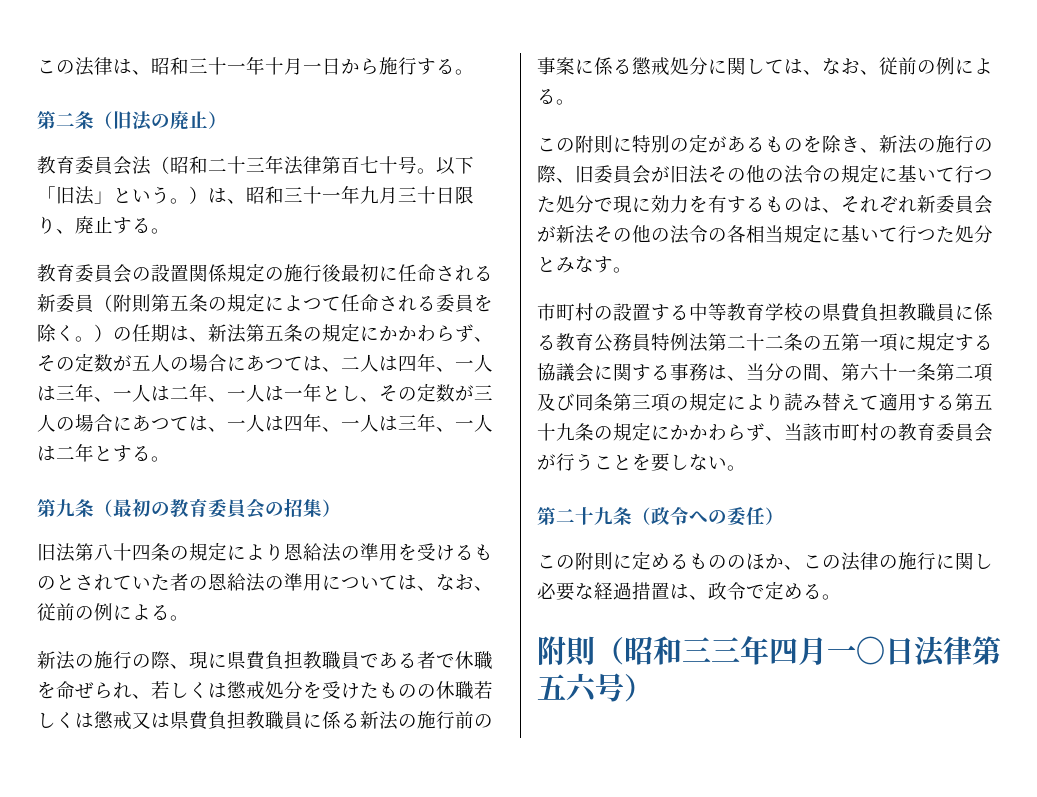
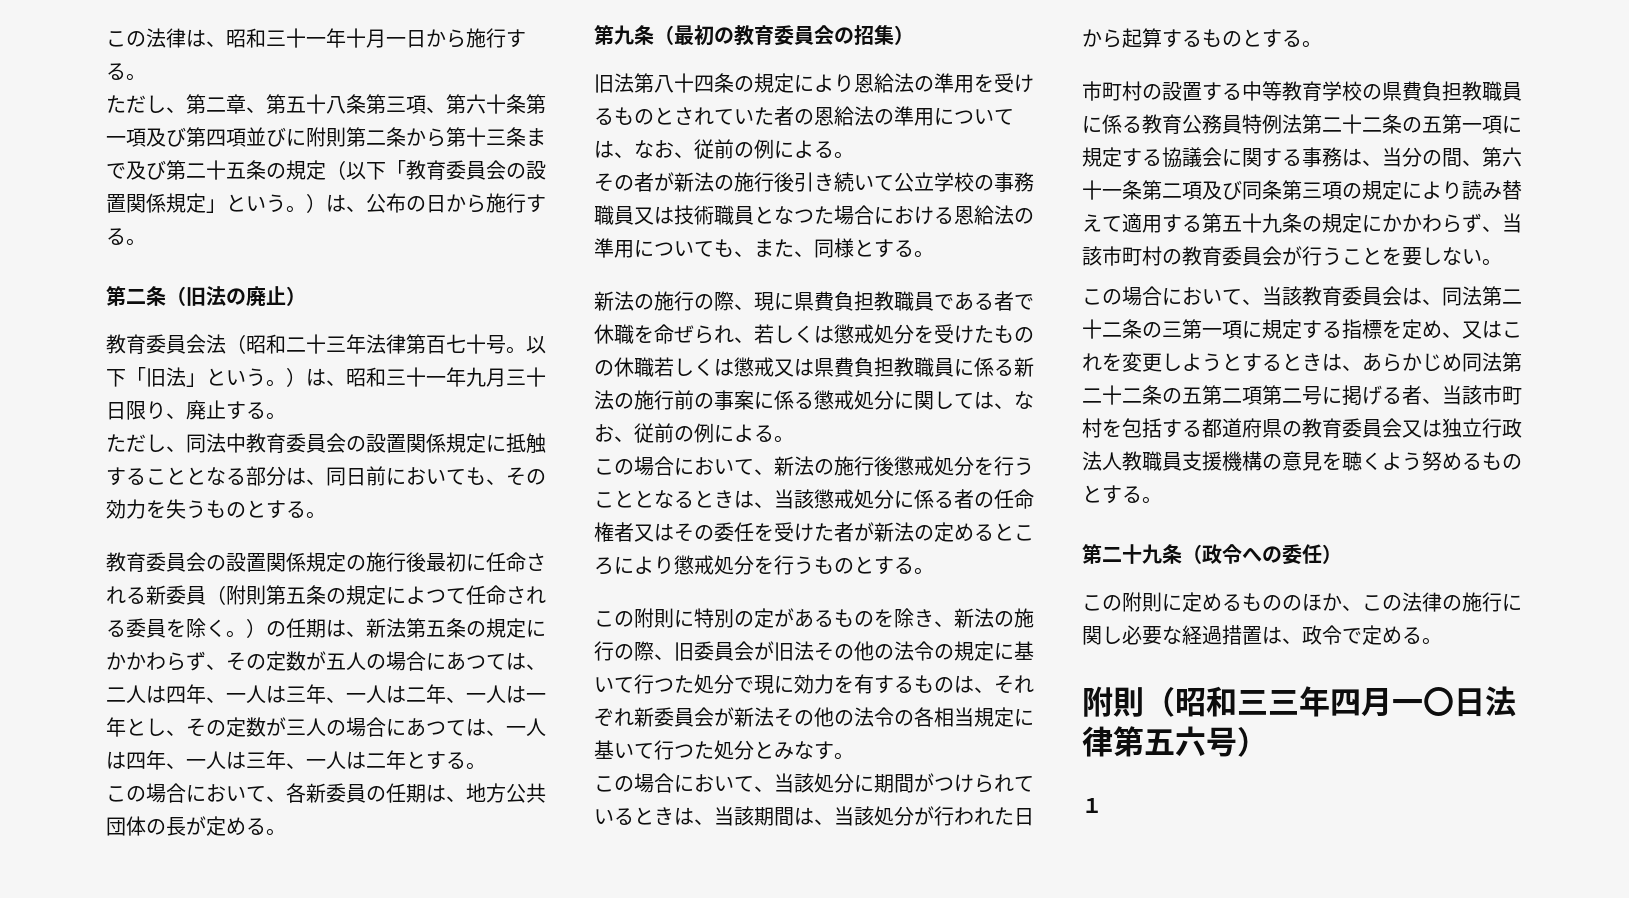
(474, 72) none -> [106,94,546,114] [106,127,546,147] [106,160,546,180] [106,193,546,213] [106,228,146,246] // ただし、第二章、第五十八条第三項、第六十条第一項及び第四項並びに附則第二条から第十三条まで及び第二十五条の規定（以下「教育委員会の設置関係規定」という。）は、公布の日から施行する。
(170, 231) none -> [106,433,546,454] [106,466,546,486] [106,499,326,519] // ただし、同法中教育委員会の設置関係規定に抵触することとなる部分は、同日前においても、その効力を失うものとする。
(170, 459) none -> [106,783,546,803] [106,816,286,836] // この場合において、各新委員の任期は、地方公共団体の長が定める。
(189, 618) none -> [594,172,1034,192] [594,205,1034,225] [594,238,934,258] // その者が新法の施行後引き続いて公立学校の事務職員又は技術職員となつた場合における恩給法の準用についても、また、同様とする。
(575, 102) none -> [594,456,1034,476] [594,489,1034,509] [594,522,1034,542] [594,555,934,575] // この場合において、新法の施行後懲戒処分を行うこととなるときは、当該懲戒処分に係る者の任命権者又はその委任を受けた者が新法の定めるところにより懲戒処分を行うものとする。
(632, 270) none -> [594,773,1034,793] [594,806,1034,826] [1082,28,1322,48] // この場合において、当該処分に期間がつけられているときは、当該期間は、当該処分が行われた日から起算するものとする。
(746, 468) none -> [1082,286,1522,306] [1082,319,1522,339] [1082,352,1522,372] [1082,385,1522,406] [1082,418,1522,438] [1082,451,1522,471] [1082,485,1162,504] // この場合において、当該教育委員会は、同法第二十二条の三第一項に規定する指標を定め、又はこれを変更しようとするときは、あらかじめ同法第二十二条の五第二項第二号に掲げる者、当該市町村を包括する都道府県の教育委員会又は独立行政法人教職員支援機構の意見を聴くよう努めるものとする。
(653, 688) none -> [1082,798,1102,813] // １

